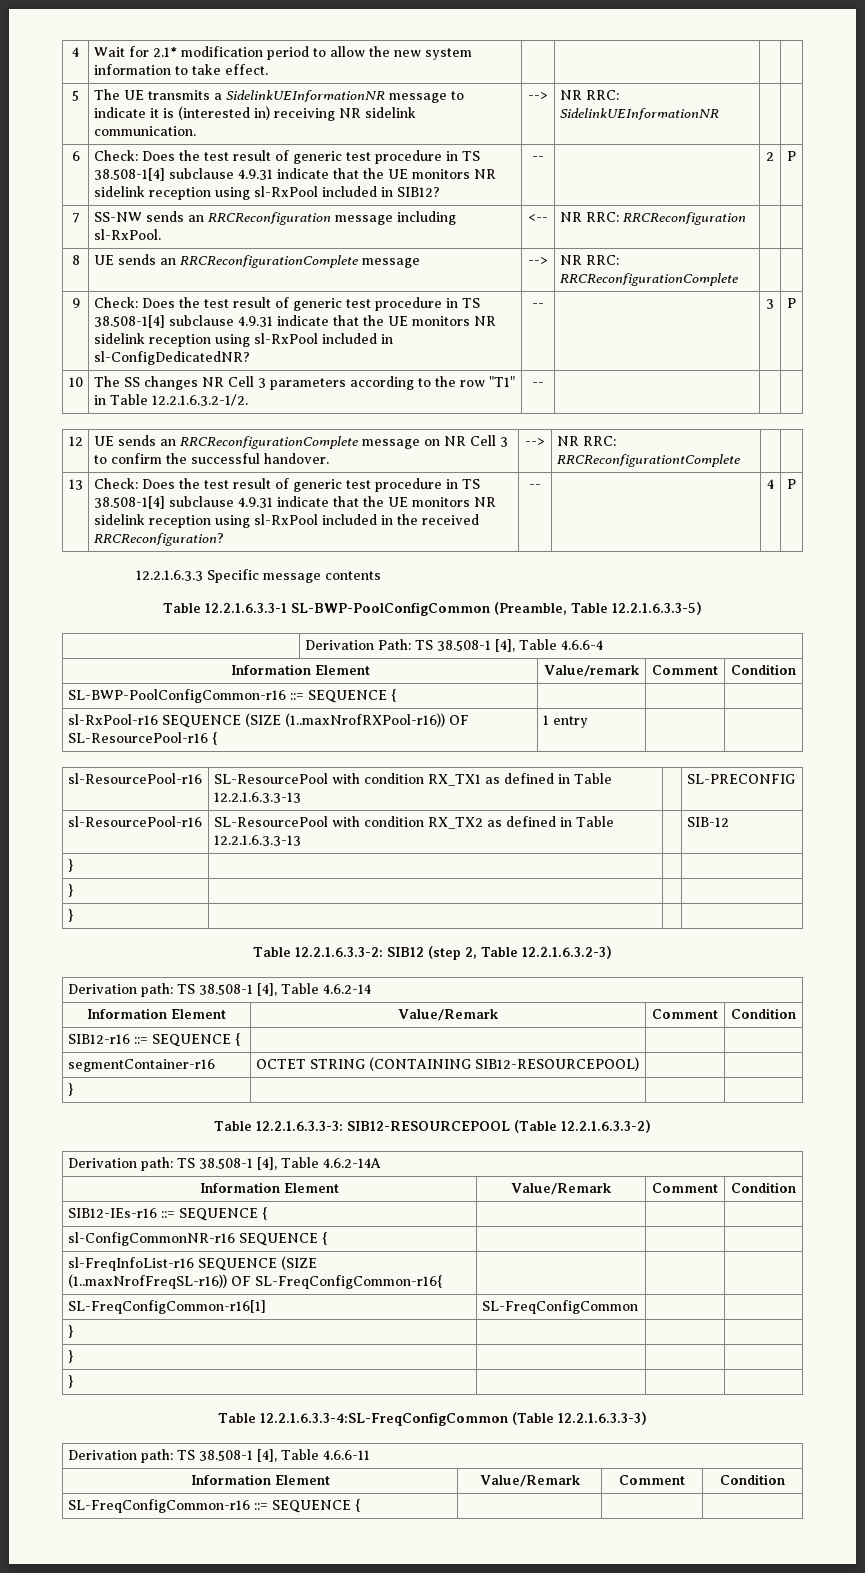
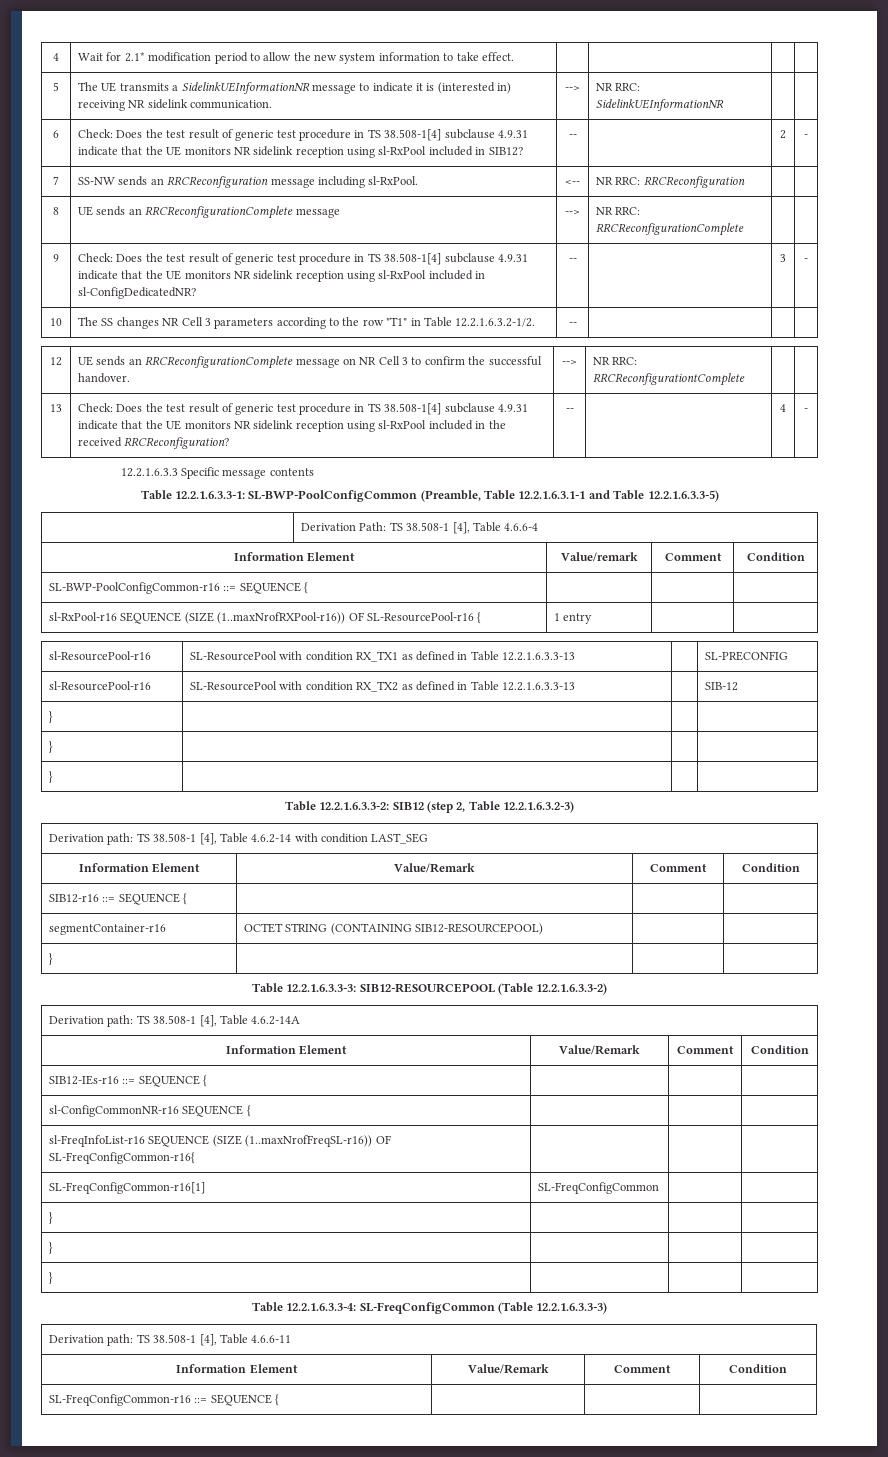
[787,151,796,161] P -> [804,134,808,138] -
[787,298,796,308] P -> [804,258,808,262] -
[787,479,796,489] P -> [804,408,808,412] -
[204,603,287,613] 12.2.1.6.3.3-1 -> [174,491,245,499] 12.2.1.6.3.3-1:
(609, 608) none -> [518,490,645,500] 12.2.1.6.3.1-1 and Table
(371, 989) none -> [294,833,429,844] with condition LAST_SEG
[259,1412,508,1426] 12.2.1.6.3.3-4:SL-FreqConfigCommon -> [286,1302,495,1314] 12.2.1.6.3.3-4: SL-FreqConfigCommon

